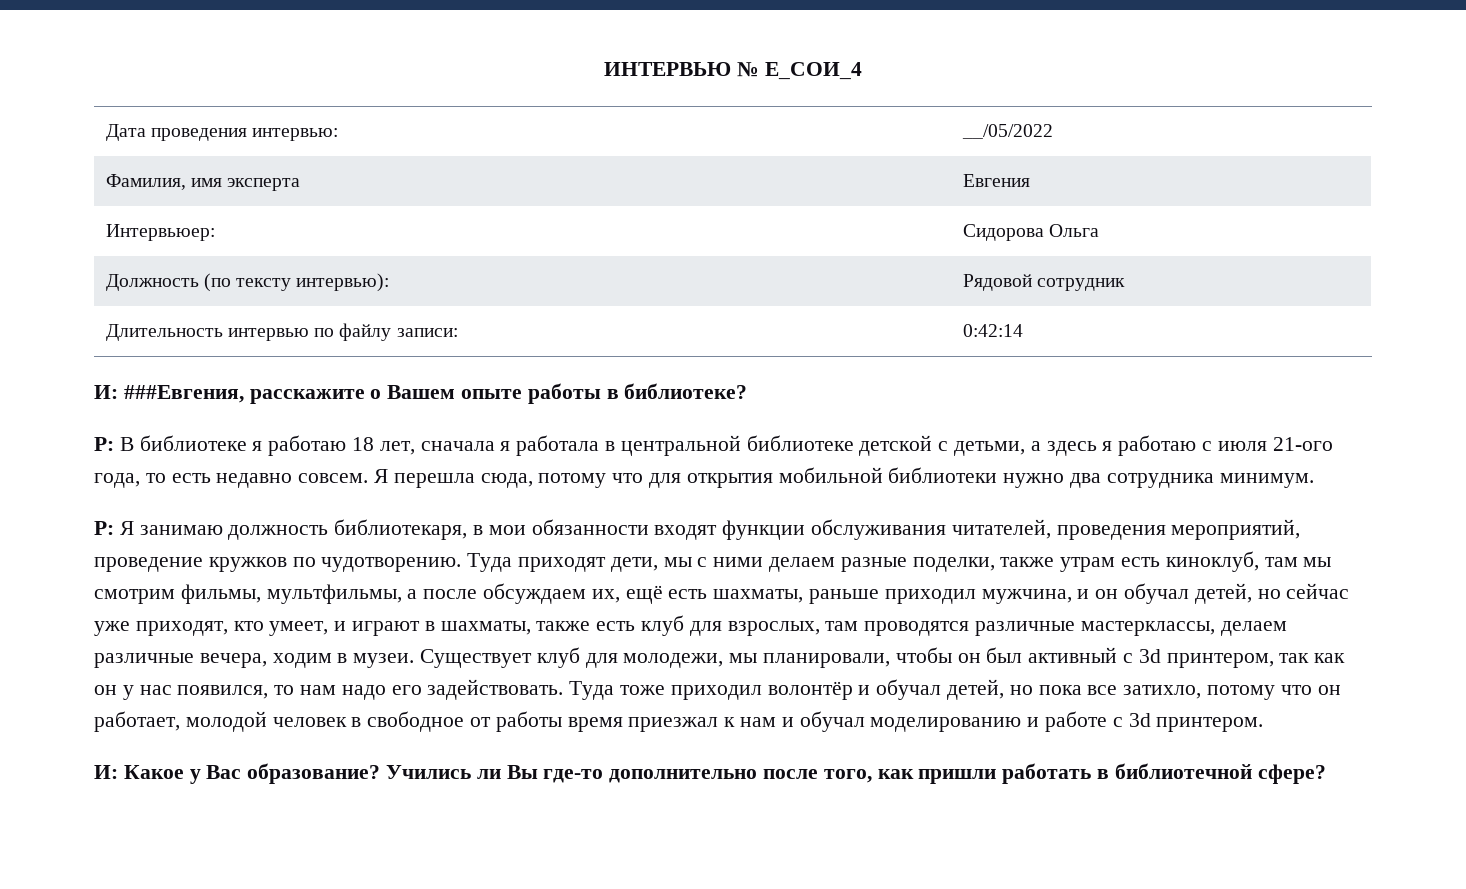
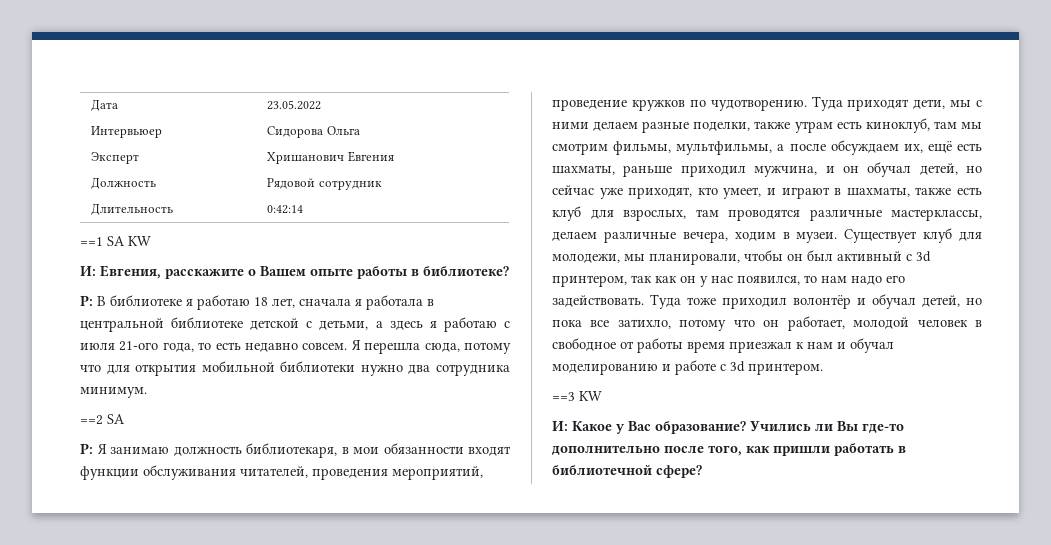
[604,62,862,80] [105,124,339,141] [961,124,1053,139] [105,174,301,191] [962,174,1030,187] [105,224,215,241] [962,224,1099,241] [105,273,390,292] [962,274,1125,291] [105,323,458,341] [962,324,1023,337] [94,385,244,403] ИНТЕРВЬЮ № Е_СОИ_4 // Дата проведения интервью: | __/05/2022 // Фамилия, имя эксперта | Евгения // Интервьюер: | Сидорова Ольга // Должность (по тексту интервью): | Рядовой сотрудник // Длительность интервью по файлу записи: | 0:42:14 // И: ###Евгения, -> [91,99,119,111] [267,100,322,110] [91,126,163,138] [267,126,360,138] [91,152,140,164] [267,151,394,164] [91,177,157,189] [267,178,382,190] [91,203,174,215] [267,205,304,214] [80,236,151,246] [80,265,161,279] Дата | 23.05.2022 // Интервьюер | Сидорова Ольга // Эксперт | Хришанович Евгения // Должность | Рядовой сотрудник // Длительность | 0:42:14 // ==1 SA KW // И: Евгения,
(1314, 480) none -> [80,414,125,425] // ==2 SA
(1264, 724) none -> [552,391,602,401] // ==3 KW

